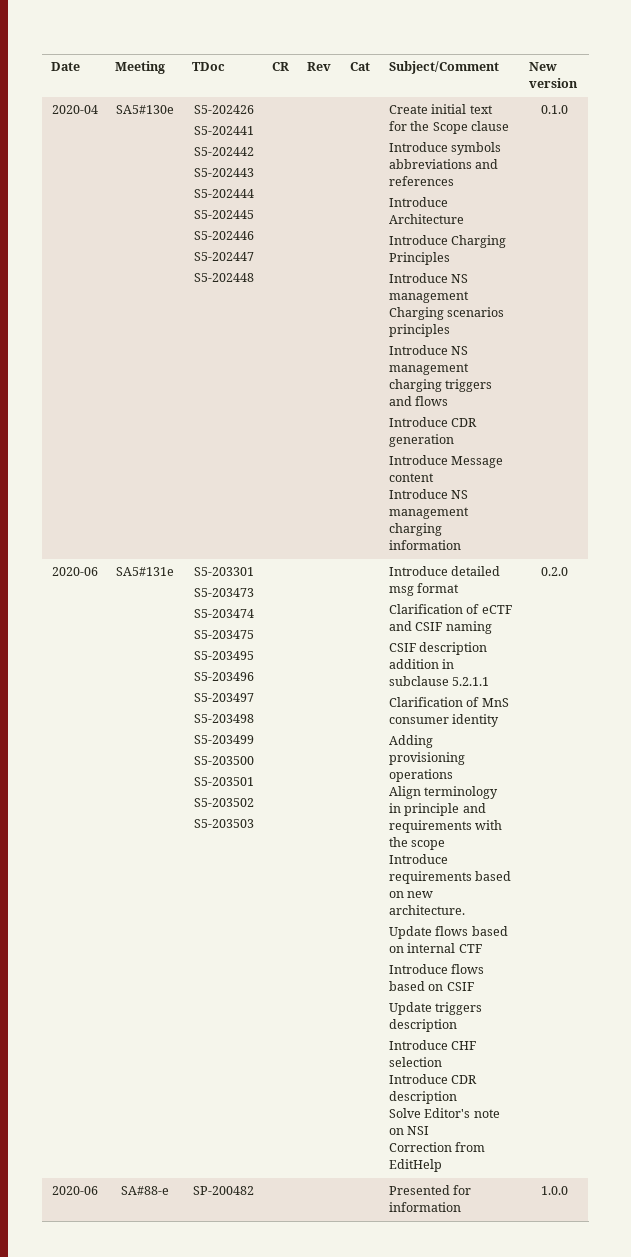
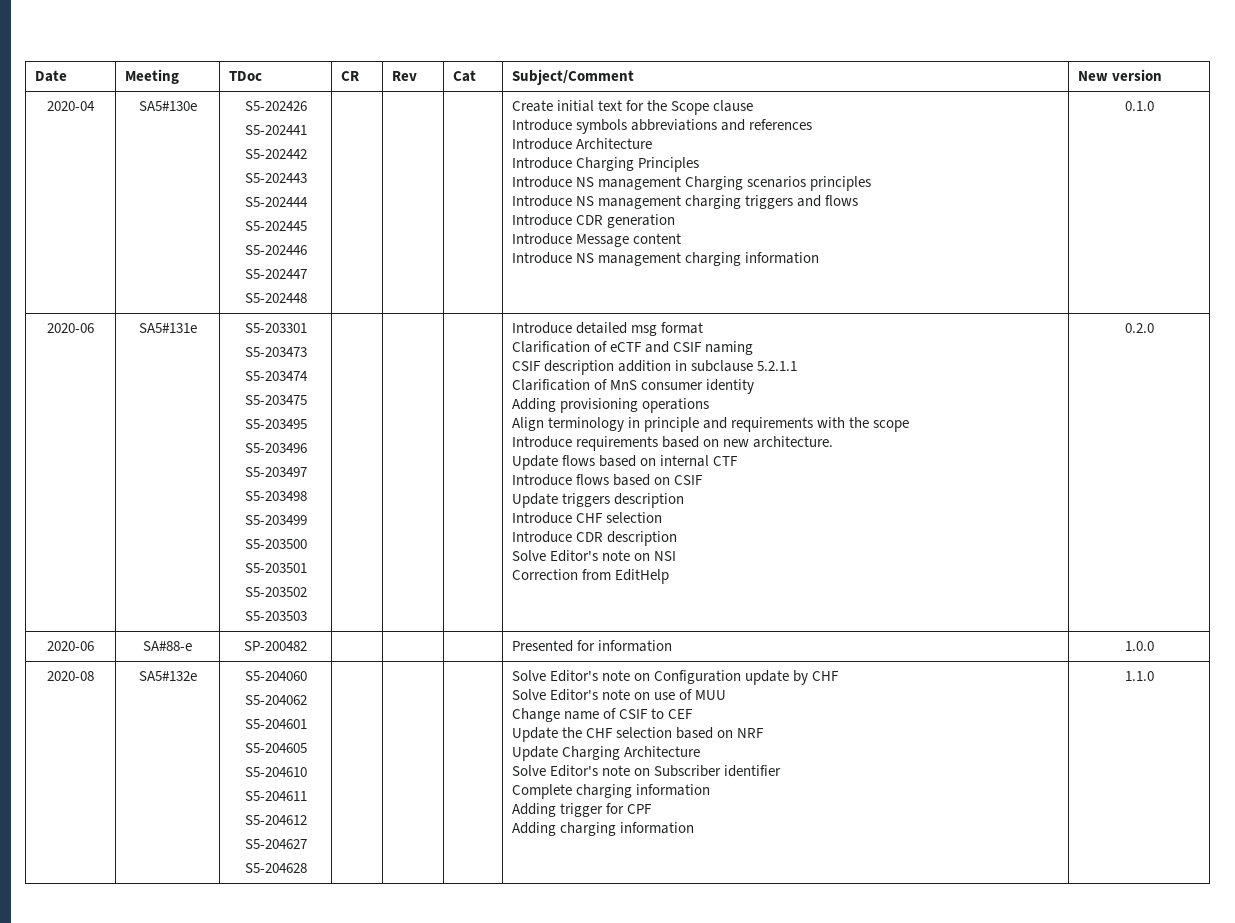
(568, 1190) none -> [47,671,94,681] [138,671,197,681] [244,671,307,681] [244,695,307,705] [244,719,307,729] [244,743,307,753] [244,767,307,777] [244,791,307,801] [244,815,307,825] [244,839,307,849] [244,863,307,873] [512,670,840,685] [512,689,727,701] [512,708,694,722] [512,727,765,742] [512,746,701,761] [512,765,782,777] [512,784,711,799] [512,803,653,817] [512,822,695,836] [1124,671,1154,681] // 2020-08 | SA5#132e | S5-204060 // S5-204062 // S5-204601 // S5-204605 // S5-204610 // S5-204611 // S5-204612 // S5-204627 // S5-204628 | | | | Solve Editor's note on Configuration update by CHF // Solve Editor's note on use of MUU // Change name of CSIF to CEF // Update the CHF selection based on NRF // Update Charging Architecture // Solve Editor's note on Subscriber identifier // Complete charging information // Adding trigger for CPF // Adding charging information | 1.1.0

